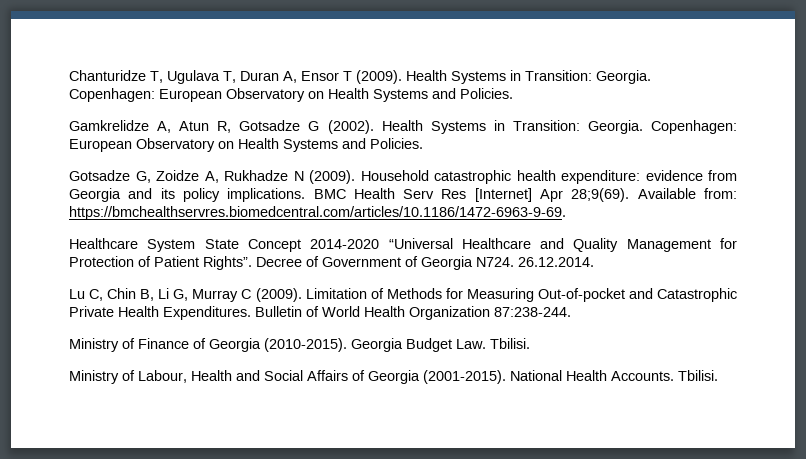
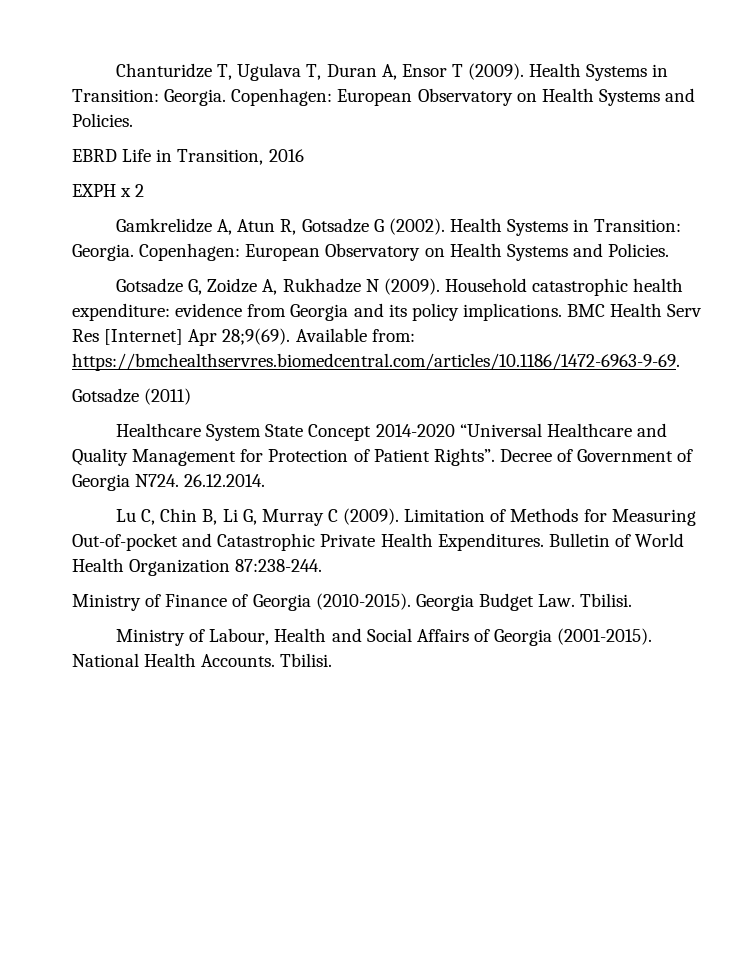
(513, 93) none -> [72,149,304,165] [72,184,145,197] // EBRD Life in Transition, 2016 // EXPH x 2
(566, 213) none -> [72,388,192,405] // Gotsadze (2011)

